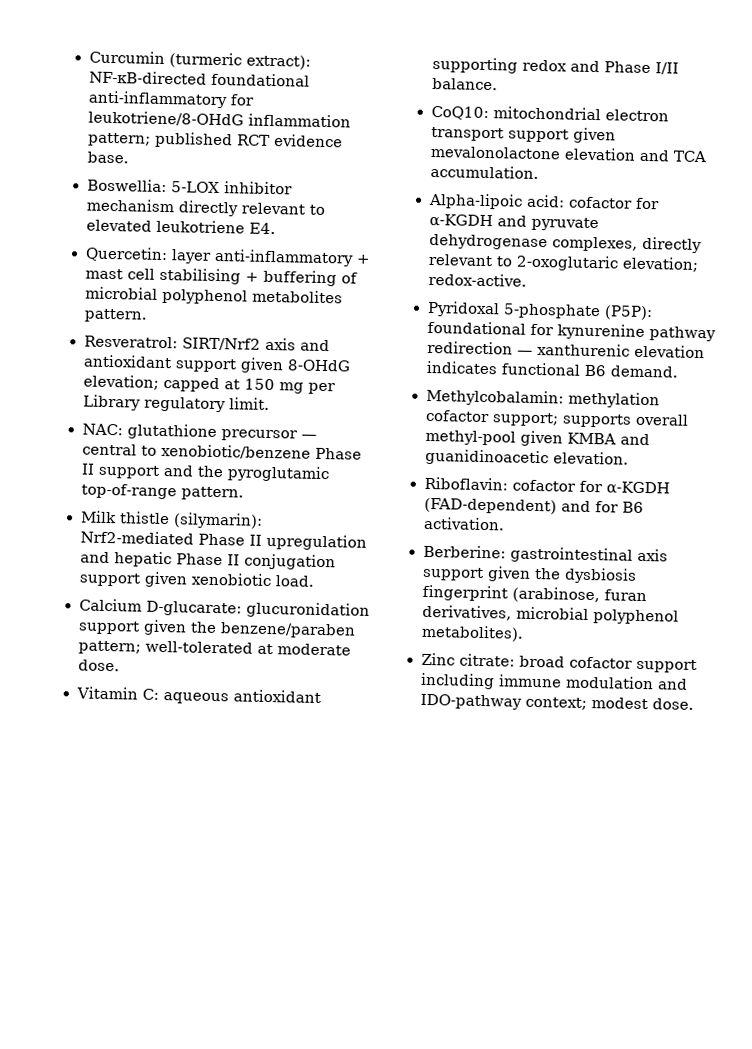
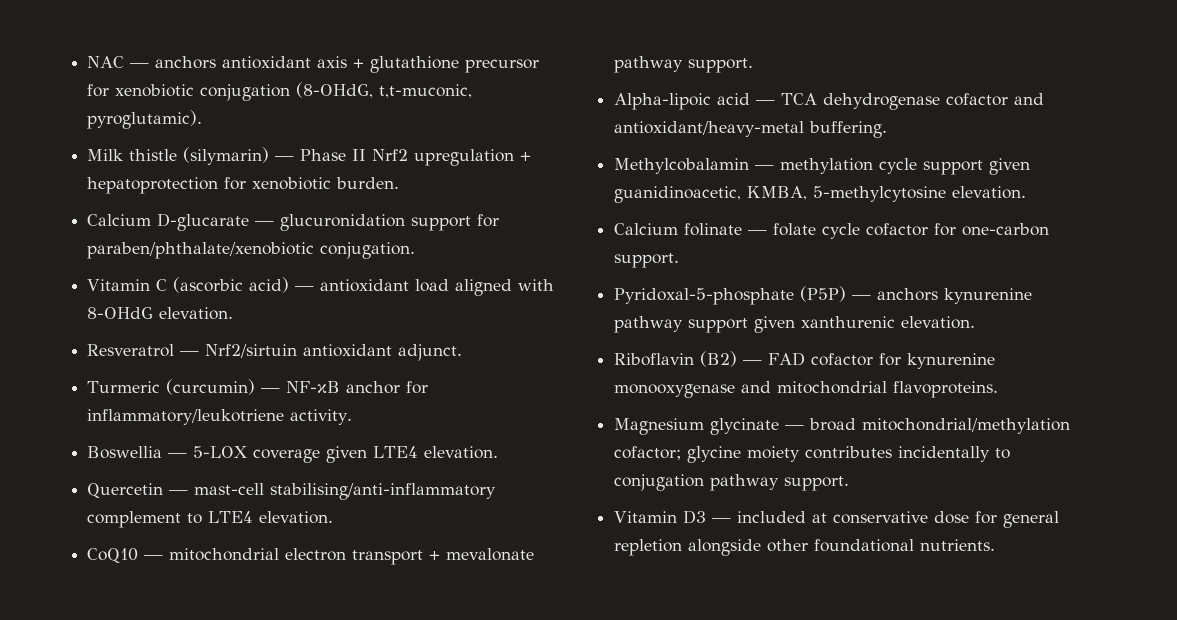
[88,50,311,70] [88,70,310,87] [87,90,255,109] [87,110,351,128] [87,131,343,149] [86,151,129,164] [86,178,293,195] [85,198,325,217] [85,219,276,235] [84,246,371,267] [84,267,358,287] [84,286,343,305] [83,308,147,323] [83,335,330,352] [82,354,351,374] [82,374,336,395] [82,394,270,413] [81,423,317,442] [81,443,362,460] [80,463,330,483] [80,483,244,501] [79,510,263,529] [79,530,367,551] [79,551,336,571] [78,571,315,588] [78,598,370,619] [77,619,356,639] [77,640,351,656] [77,659,120,672] [75,686,321,705] [431,56,679,75] [431,77,498,91] [430,105,669,122] [430,126,616,144] [429,145,707,163] [429,164,539,179] [427,192,660,210] [428,213,599,232] [428,233,702,254] [427,253,699,272] [427,272,527,287] [426,300,653,321] [426,320,716,342] [426,340,705,359] [425,360,679,378] [425,388,660,409] [424,409,689,428] [424,429,650,447] [424,448,629,467] [423,476,670,495] [423,497,645,515] [422,516,505,531] [422,544,668,564] [421,566,637,584] [421,584,647,604] [421,604,679,625] [420,624,524,642] [420,652,697,674] [419,672,688,690] [419,693,694,710] Curcumin (turmeric extract): NF-κB-directed foundational anti-inflammatory for leukotriene/8-OHdG inflammation pattern; published RCT evidence base. // Boswellia: 5-LOX inhibitor mechanism directly relevant to elevated leukotriene E4. // Quercetin: layer anti-inflammatory + mast cell stabilising + buffering of microbial polyphenol metabolites pattern. // Resveratrol: SIRT/Nrf2 axis and antioxidant support given 8-OHdG elevation; capped at 150 mg per Library regulatory limit. // NAC: glutathione precursor — central to xenobiotic/benzene Phase II support and the pyroglutamic top-of-range pattern. // Milk thistle (silymarin): Nrf2-mediated Phase II upregulation and hepatic Phase II conjugation support given xenobiotic load. // Calcium D-glucarate: glucuronidation support given the benzene/paraben pattern; well-tolerated at moderate dose. // Vitamin C: aqueous antioxidant supporting redox and Phase I/II balance. // CoQ10: mitochondrial electron transport support given mevalonolactone elevation and TCA accumulation. // Alpha-lipoic acid: cofactor for α-KGDH and pyruvate dehydrogenase complexes, directly relevant to 2-oxoglutaric elevation; redox-active. // Pyridoxal 5-phosphate (P5P): foundational for kynurenine pathway redirection — xanthurenic elevation indicates functional B6 demand. // Methylcobalamin: methylation cofactor support; supports overall methyl-pool given KMBA and guanidinoacetic elevation. // Riboflavin: cofactor for α-KGDH (FAD-dependent) and for B6 activation. // Berberine: gastrointestinal axis support given the dysbiosis fingerprint (arabinose, furan derivatives, microbial polyphenol metabolites). // Zinc citrate: broad cofactor support including immune modulation and IDO-pathway context; modest dose. -> [87,56,540,73] [87,82,473,101] [87,110,203,129] [87,147,532,166] [87,177,400,194] [87,213,500,231] [87,242,416,259] [87,277,555,296] [87,307,234,320] [87,344,463,361] [87,379,429,395] [87,409,353,425] [87,446,499,463] [87,483,497,500] [87,511,334,528] [87,548,535,565] [614,56,754,73] [614,93,1045,110] [614,121,888,138] [614,158,1031,175] [614,186,1027,203] [614,223,1050,239] [614,253,680,268] [614,286,1033,305] [614,316,976,333] [614,351,996,369] [614,381,999,398] [614,418,1071,435] [614,446,1011,463] [614,474,850,491] [614,510,1060,528] [614,539,996,556] NAC — anchors antioxidant axis + glutathione precursor for xenobiotic conjugation (8-OHdG, t,t-muconic, pyroglutamic). // Milk thistle (silymarin) — Phase II Nrf2 upregulation + hepatoprotection for xenobiotic burden. // Calcium D-glucarate — glucuronidation support for paraben/phthalate/xenobiotic conjugation. // Vitamin C (ascorbic acid) — antioxidant load aligned with 8-OHdG elevation. // Resveratrol — Nrf2/sirtuin antioxidant adjunct. // Turmeric (curcumin) — NF-κB anchor for inflammatory/leukotriene activity. // Boswellia — 5-LOX coverage given LTE4 elevation. // Quercetin — mast-cell stabilising/anti-inflammatory complement to LTE4 elevation. // CoQ10 — mitochondrial electron transport + mevalonate pathway support. // Alpha-lipoic acid — TCA dehydrogenase cofactor and antioxidant/heavy-metal buffering. // Methylcobalamin — methylation cycle support given guanidinoacetic, KMBA, 5-methylcytosine elevation. // Calcium folinate — folate cycle cofactor for one-carbon support. // Pyridoxal-5-phosphate (P5P) — anchors kynurenine pathway support given xanthurenic elevation. // Riboflavin (B2) — FAD cofactor for kynurenine monooxygenase and mitochondrial flavoproteins. // Magnesium glycinate — broad mitochondrial/methylation cofactor; glycine moiety contributes incidentally to conjugation pathway support. // Vitamin D3 — included at conservative dose for general repletion alongside other foundational nutrients.

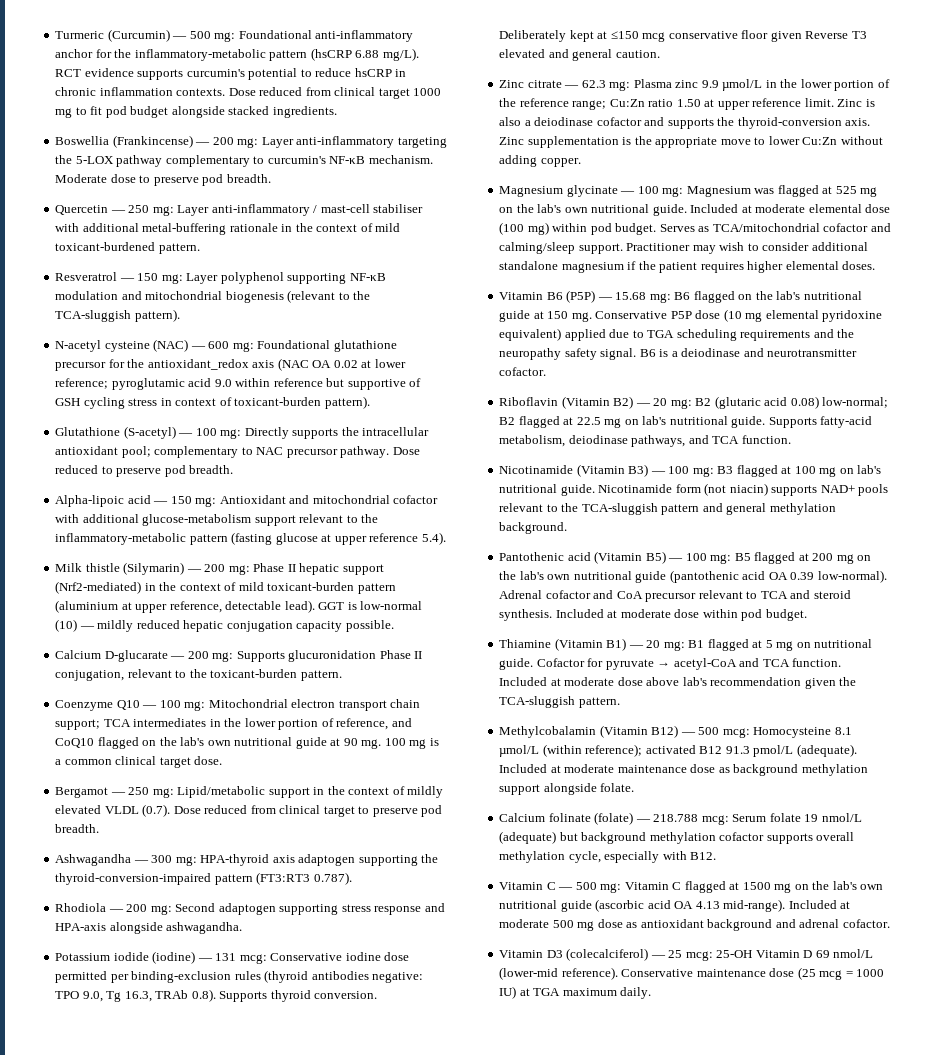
[87,56,540,73] [87,82,473,101] [87,110,203,129] [87,147,532,166] [87,177,400,194] [87,213,500,231] [87,242,416,259] [87,277,555,296] [87,307,234,320] [87,344,463,361] [87,379,429,395] [87,409,353,425] [87,446,499,463] [87,483,497,500] [87,511,334,528] [87,548,535,565] [614,56,754,73] [614,93,1045,110] [614,121,888,138] [614,158,1031,175] [614,186,1027,203] [614,223,1050,239] [614,253,680,268] [614,286,1033,305] [614,316,976,333] [614,351,996,369] [614,381,999,398] [614,418,1071,435] [614,446,1011,463] [614,474,850,491] [614,510,1060,528] [614,539,996,556] NAC — anchors antioxidant axis + glutathione precursor for xenobiotic conjugation (8-OHdG, t,t-muconic, pyroglutamic). // Milk thistle (silymarin) — Phase II Nrf2 upregulation + hepatoprotection for xenobiotic burden. // Calcium D-glucarate — glucuronidation support for paraben/phthalate/xenobiotic conjugation. // Vitamin C (ascorbic acid) — antioxidant load aligned with 8-OHdG elevation. // Resveratrol — Nrf2/sirtuin antioxidant adjunct. // Turmeric (curcumin) — NF-κB anchor for inflammatory/leukotriene activity. // Boswellia — 5-LOX coverage given LTE4 elevation. // Quercetin — mast-cell stabilising/anti-inflammatory complement to LTE4 elevation. // CoQ10 — mitochondrial electron transport + mevalonate pathway support. // Alpha-lipoic acid — TCA dehydrogenase cofactor and antioxidant/heavy-metal buffering. // Methylcobalamin — methylation cycle support given guanidinoacetic, KMBA, 5-methylcytosine elevation. // Calcium folinate — folate cycle cofactor for one-carbon support. // Pyridoxal-5-phosphate (P5P) — anchors kynurenine pathway support given xanthurenic elevation. // Riboflavin (B2) — FAD cofactor for kynurenine monooxygenase and mitochondrial flavoproteins. // Magnesium glycinate — broad mitochondrial/methylation cofactor; glycine moiety contributes incidentally to conjugation pathway support. // Vitamin D3 — included at conservative dose for general repletion alongside other foundational nutrients. -> [55,29,414,42] [55,48,419,61] [55,68,407,80] [55,87,442,99] [55,106,337,118] [55,135,447,148] [55,155,433,167] [55,174,271,186] [55,204,424,216] [55,223,401,235] [55,242,200,254] [55,272,386,284] [55,290,371,303] [55,309,180,322] [55,339,397,352] [55,358,406,371] [55,378,422,390] [55,396,370,409] [55,426,430,439] [55,446,420,458] [55,465,234,477] [55,495,439,507] [55,514,379,526] [55,532,446,545] [55,562,384,575] [55,581,396,594] [55,600,423,613] [55,619,394,632] [55,650,423,662] [55,669,342,681] [55,699,421,711] [55,718,412,730] [55,737,439,749] [55,756,223,768] [55,786,444,798] [55,804,443,817] [55,824,100,833] [55,854,439,866] [55,872,352,885] [55,903,445,915] [55,922,243,934] [55,951,410,964] [55,970,424,983] [55,989,378,1002] [499,30,867,42] [499,49,660,61] [499,79,890,91] [499,98,875,110] [499,117,871,129] [499,136,883,148] [499,155,581,167] [499,185,878,197] [499,204,891,216] [499,222,891,235] [499,242,868,254] [499,261,876,273] [499,290,862,303] [499,309,883,322] [499,328,855,341] [499,348,858,360] [499,367,547,376] [499,396,889,409] [499,416,873,428] [499,435,791,447] [499,464,882,477] [499,483,889,496] [499,503,836,515] [499,522,568,534] [499,551,872,564] [499,570,887,583] [499,590,851,602] [499,609,807,621] [499,638,873,651] [499,658,842,670] [499,677,857,689] [499,696,620,708] [499,725,852,738] [499,744,857,757] [499,764,868,776] [499,783,635,795] [499,812,862,825] [499,831,855,844] [499,851,717,863] [499,881,884,893] [499,899,851,912] [499,919,890,931] [499,948,874,961] [499,967,885,980] [499,986,652,999] Turmeric (Curcumin) — 500 mg: Foundational anti-inflammatory anchor for the inflammatory-metabolic pattern (hsCRP 6.88 mg/L). RCT evidence supports curcumin's potential to reduce hsCRP in chronic inflammation contexts. Dose reduced from clinical target 1000 mg to fit pod budget alongside stacked ingredients. // Boswellia (Frankincense) — 200 mg: Layer anti-inflammatory targeting the 5-LOX pathway complementary to curcumin's NF-κB mechanism. Moderate dose to preserve pod breadth. // Quercetin — 250 mg: Layer anti-inflammatory / mast-cell stabiliser with additional metal-buffering rationale in the context of mild toxicant-burdened pattern. // Resveratrol — 150 mg: Layer polyphenol supporting NF-κB modulation and mitochondrial biogenesis (relevant to the TCA-sluggish pattern). // N-acetyl cysteine (NAC) — 600 mg: Foundational glutathione precursor for the antioxidant_redox axis (NAC OA 0.02 at lower reference; pyroglutamic acid 9.0 within reference but supportive of GSH cycling stress in context of toxicant-burden pattern). // Glutathione (S-acetyl) — 100 mg: Directly supports the intracellular antioxidant pool; complementary to NAC precursor pathway. Dose reduced to preserve pod breadth. // Alpha-lipoic acid — 150 mg: Antioxidant and mitochondrial cofactor with additional glucose-metabolism support relevant to the inflammatory-metabolic pattern (fasting glucose at upper reference 5.4). // Milk thistle (Silymarin) — 200 mg: Phase II hepatic support (Nrf2-mediated) in the context of mild toxicant-burden pattern (aluminium at upper reference, detectable lead). GGT is low-normal (10) — mildly reduced hepatic conjugation capacity possible. // Calcium D-glucarate — 200 mg: Supports glucuronidation Phase II conjugation, relevant to the toxicant-burden pattern. // Coenzyme Q10 — 100 mg: Mitochondrial electron transport chain support; TCA intermediates in the lower portion of reference, and CoQ10 flagged on the lab's own nutritional guide at 90 mg. 100 mg is a common clinical target dose. // Bergamot — 250 mg: Lipid/metabolic support in the context of mildly elevated VLDL (0.7). Dose reduced from clinical target to preserve pod breadth. // Ashwagandha — 300 mg: HPA-thyroid axis adaptogen supporting the thyroid-conversion-impaired pattern (FT3:RT3 0.787). // Rhodiola — 200 mg: Second adaptogen supporting stress response and HPA-axis alongside ashwagandha. // Potassium iodide (iodine) — 131 mcg: Conservative iodine dose permitted per binding-exclusion rules (thyroid antibodies negative: TPO 9.0, Tg 16.3, TRAb 0.8). Supports thyroid conversion. Deliberately kept at ≤150 mcg conservative floor given Reverse T3 elevated and general caution. // Zinc citrate — 62.3 mg: Plasma zinc 9.9 µmol/L in the lower portion of the reference range; Cu:Zn ratio 1.50 at upper reference limit. Zinc is also a deiodinase cofactor and supports the thyroid-conversion axis. Zinc supplementation is the appropriate move to lower Cu:Zn without adding copper. // Magnesium glycinate — 100 mg: Magnesium was flagged at 525 mg on the lab's own nutritional guide. Included at moderate elemental dose (100 mg) within pod budget. Serves as TCA/mitochondrial cofactor and calming/sleep support. Practitioner may wish to consider additional standalone magnesium if the patient requires higher elemental doses. // Vitamin B6 (P5P) — 15.68 mg: B6 flagged on the lab's nutritional guide at 150 mg. Conservative P5P dose (10 mg elemental pyridoxine equivalent) applied due to TGA scheduling requirements and the neuropathy safety signal. B6 is a deiodinase and neurotransmitter cofactor. // Riboflavin (Vitamin B2) — 20 mg: B2 (glutaric acid 0.08) low-normal; B2 flagged at 22.5 mg on lab's nutritional guide. Supports fatty-acid metabolism, deiodinase pathways, and TCA function. // Nicotinamide (Vitamin B3) — 100 mg: B3 flagged at 100 mg on lab's nutritional guide. Nicotinamide form (not niacin) supports NAD+ pools relevant to the TCA-sluggish pattern and general methylation background. // Pantothenic acid (Vitamin B5) — 100 mg: B5 flagged at 200 mg on the lab's own nutritional guide (pantothenic acid OA 0.39 low-normal). Adrenal cofactor and CoA precursor relevant to TCA and steroid synthesis. Included at moderate dose within pod budget. // Thiamine (Vitamin B1) — 20 mg: B1 flagged at 5 mg on nutritional guide. Cofactor for pyruvate → acetyl-CoA and TCA function. Included at moderate dose above lab's recommendation given the TCA-sluggish pattern. // Methylcobalamin (Vitamin B12) — 500 mcg: Homocysteine 8.1 µmol/L (within reference); activated B12 91.3 pmol/L (adequate). Included at moderate maintenance dose as background methylation support alongside folate. // Calcium folinate (folate) — 218.788 mcg: Serum folate 19 nmol/L (adequate) but background methylation cofactor supports overall methylation cycle, especially with B12. // Vitamin C — 500 mg: Vitamin C flagged at 1500 mg on the lab's own nutritional guide (ascorbic acid OA 4.13 mid-range). Included at moderate 500 mg dose as antioxidant background and adrenal cofactor. // Vitamin D3 (colecalciferol) — 25 mcg: 25-OH Vitamin D 69 nmol/L (lower-mid reference). Conservative maintenance dose (25 mcg = 1000 IU) at TGA maximum daily.

